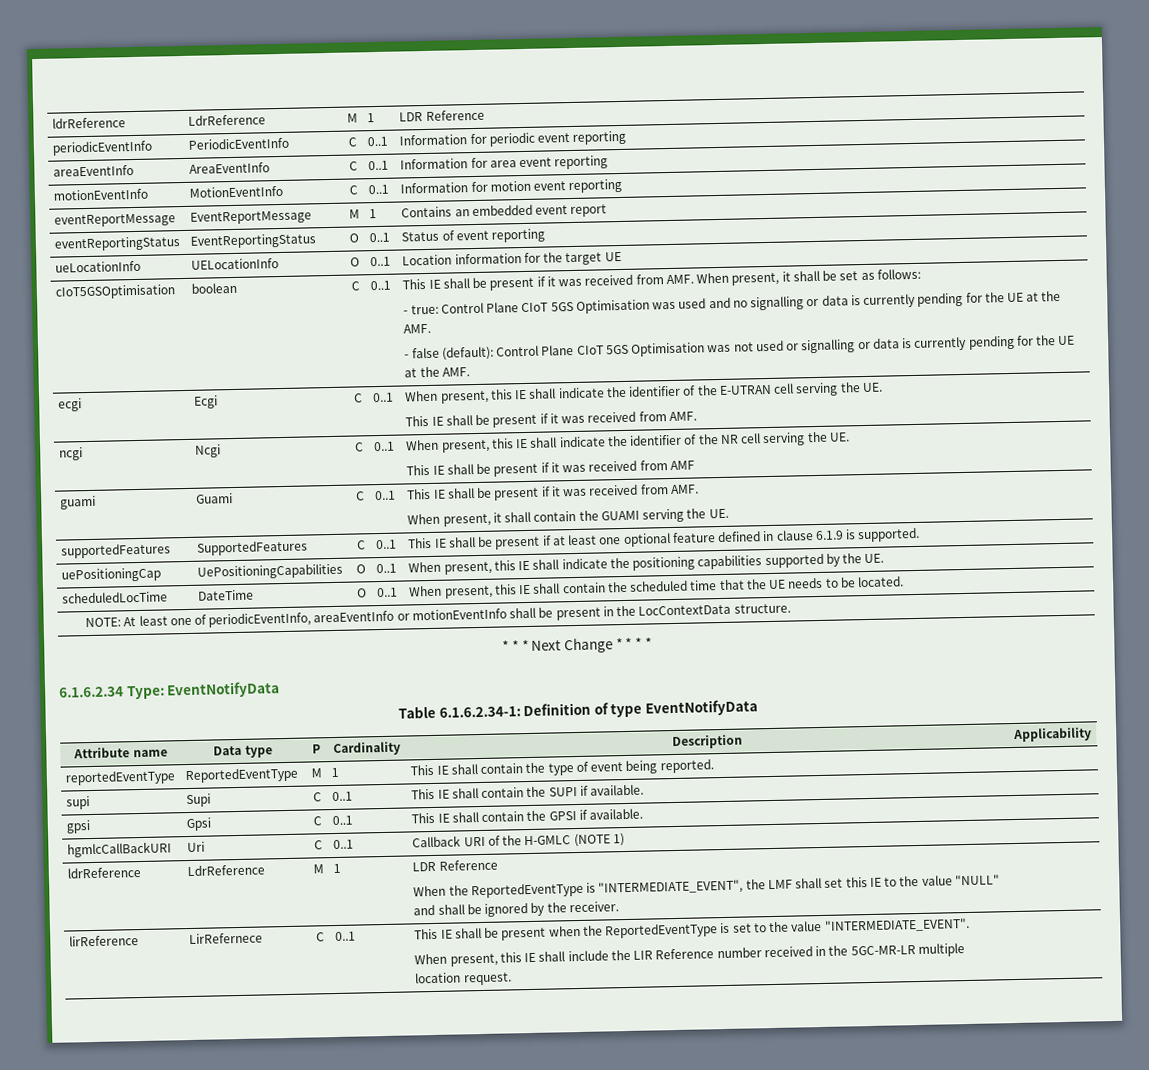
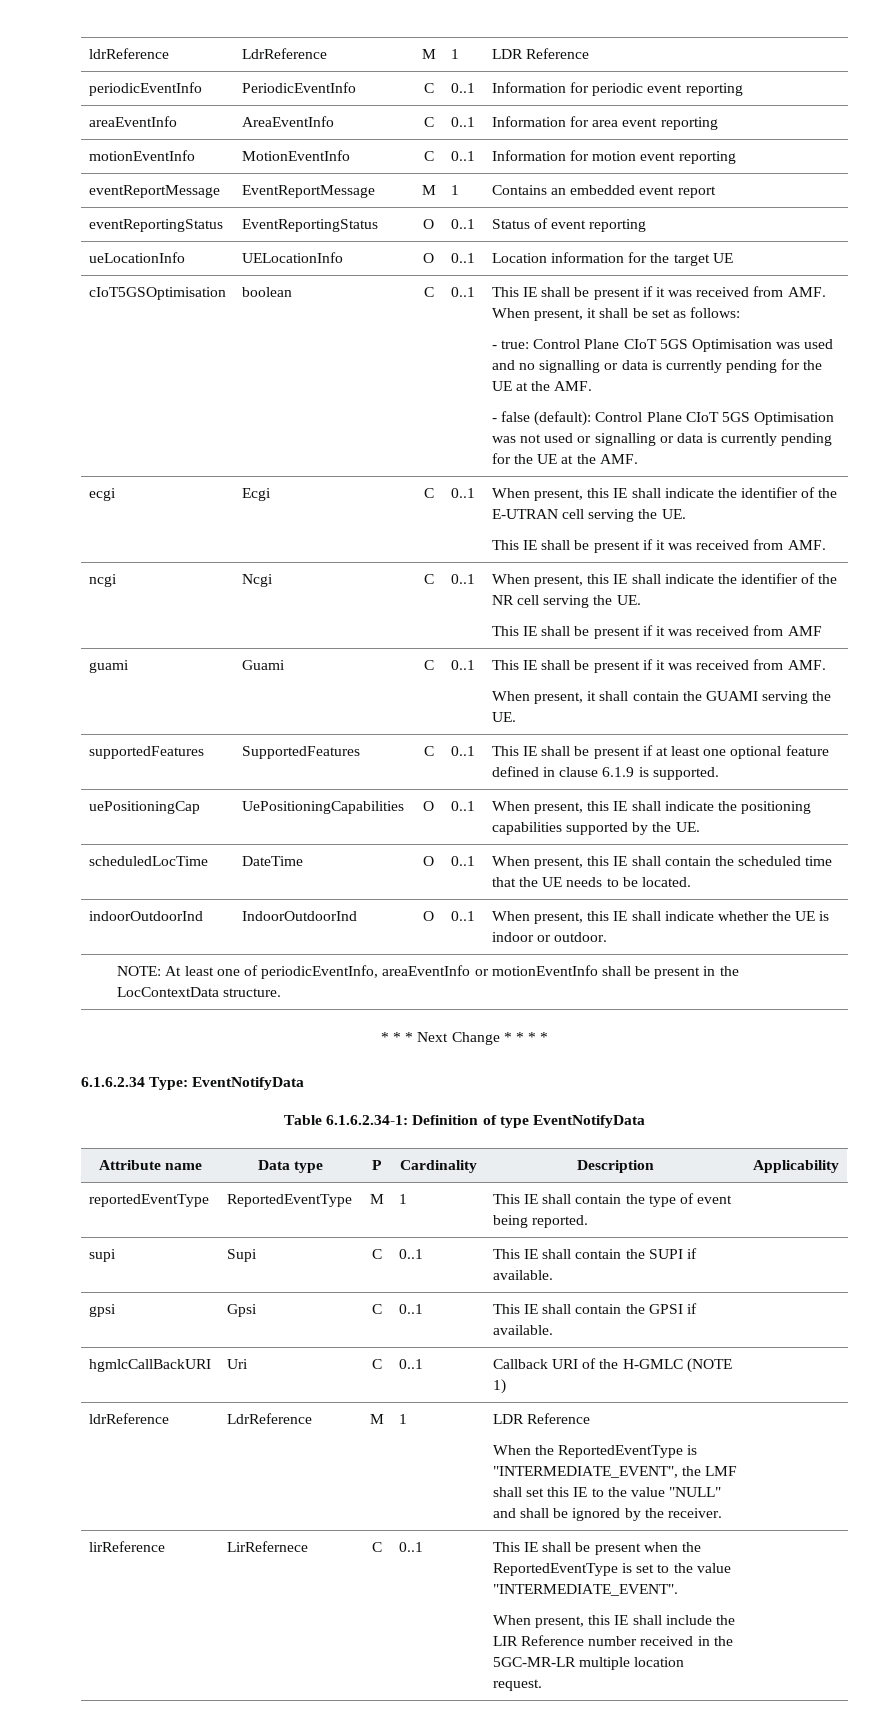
(905, 582) none -> [88,911,203,921] [241,911,357,921] [423,911,434,921] [450,911,475,921] [491,911,830,924] [491,932,608,942] // indoorOutdoorInd | IndoorOutdoorInd | O | 0..1 | When present, this IE shall indicate whether the UE is indoor or outdoor.

